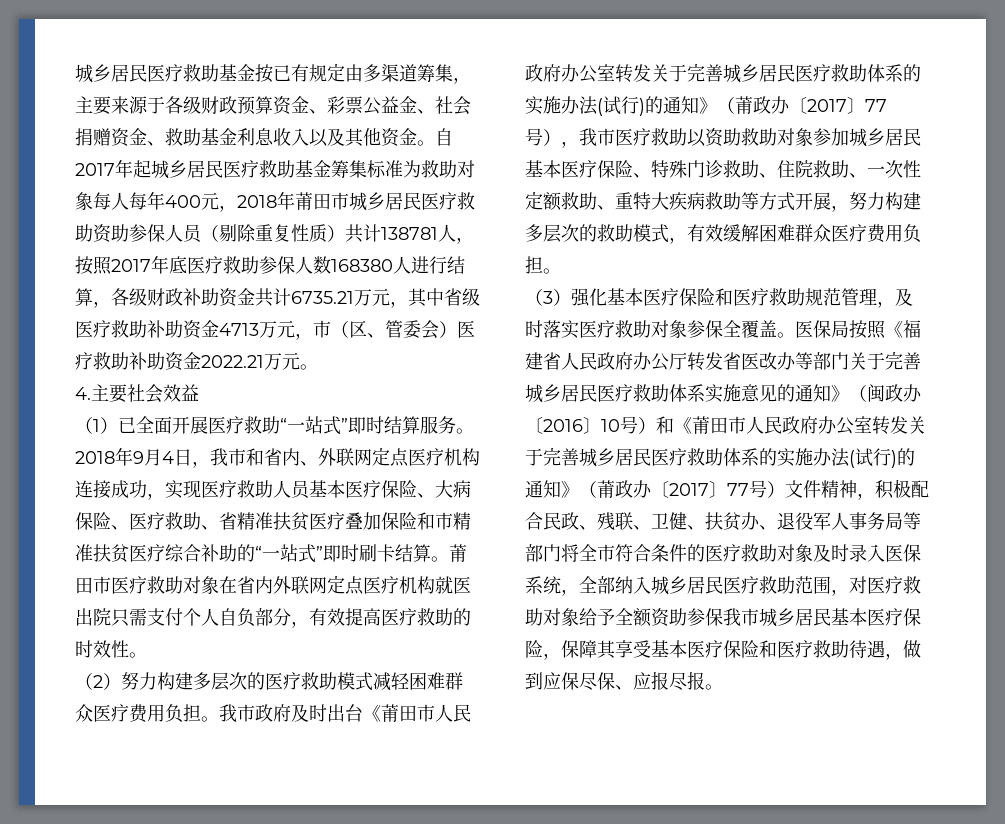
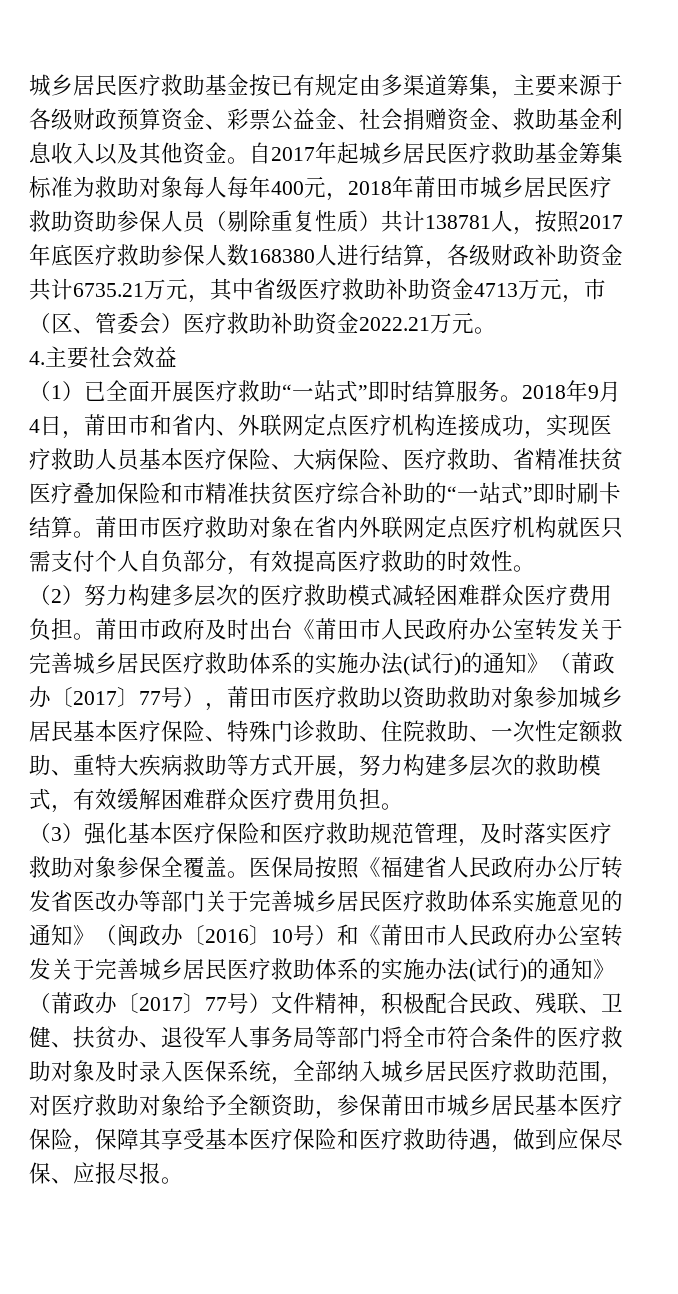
[210,448,228,466] 我 -> [84,414,128,436] 莆田
[75,608,111,626] 出院 -> (601, 527) none
[219,704,237,722] 我 -> [95,618,139,640] 莆田
[579,128,597,146] 我 -> [227,686,271,708] 莆田
[687,608,741,626] 参保我 -> [315,1094,425,1119] ，参保莆田

